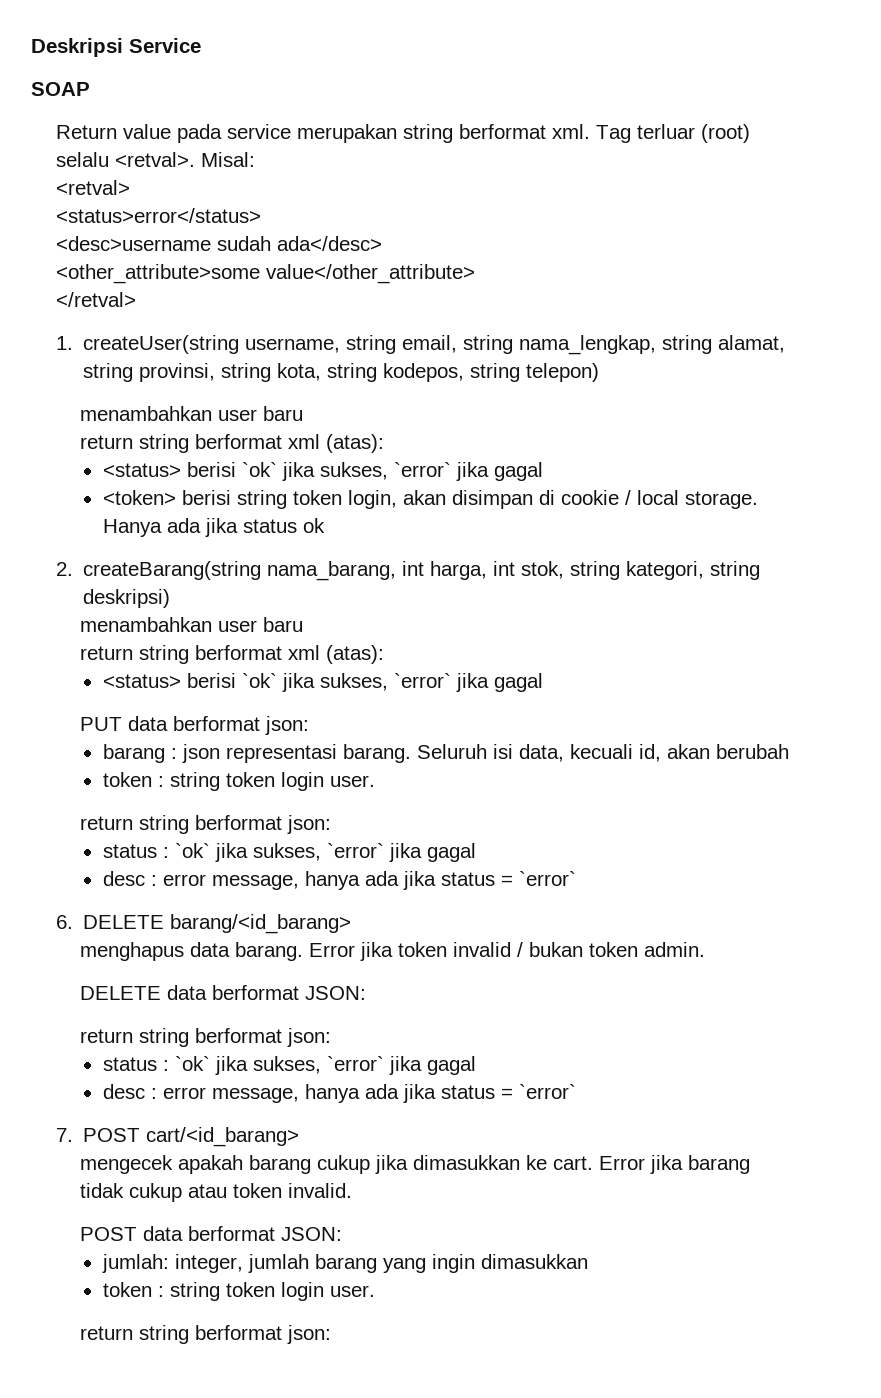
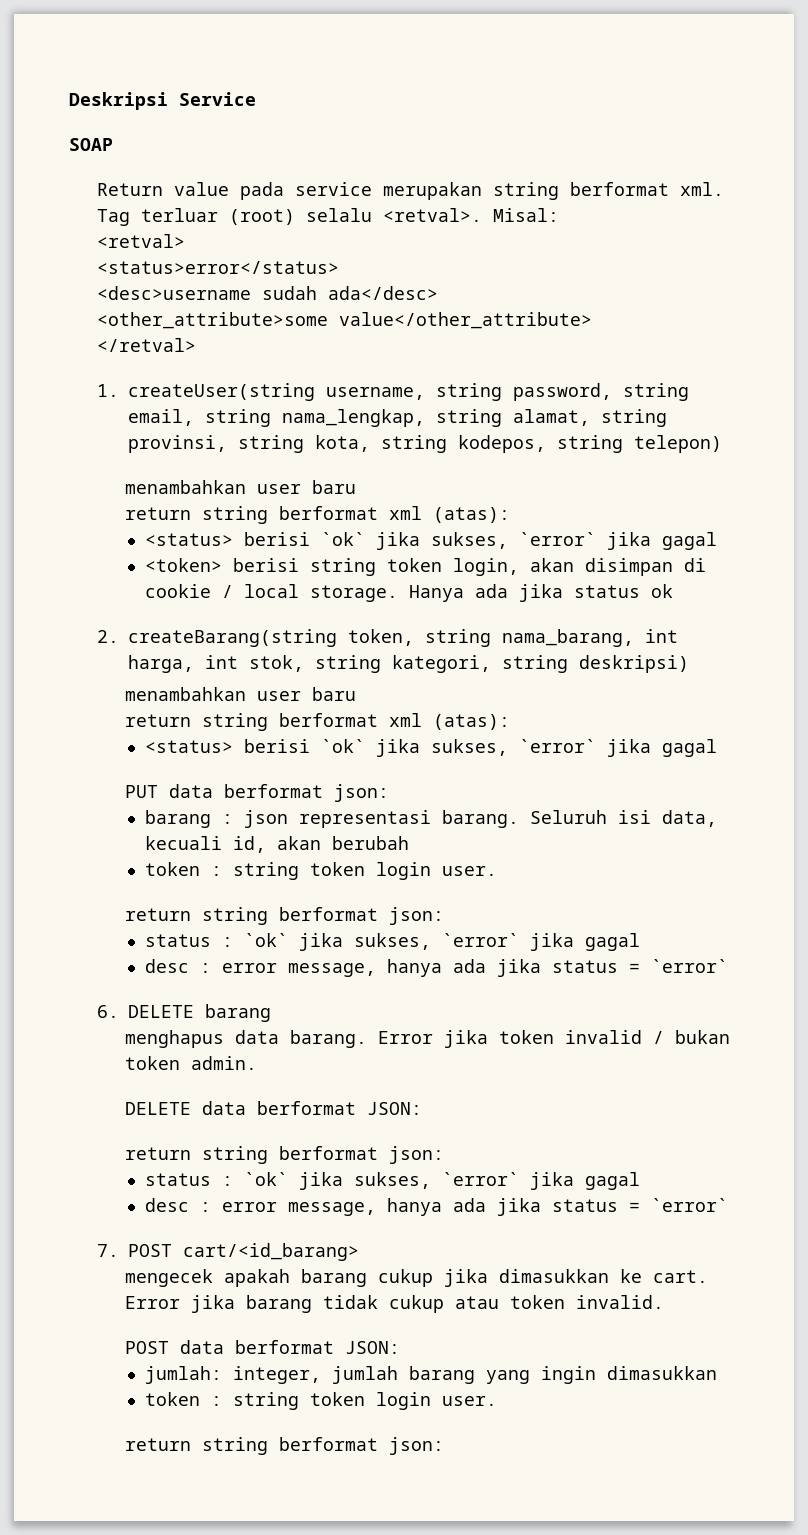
(396, 344) none -> [512,383,689,401] password, string
(261, 570) none -> [347,629,491,647] token, string
[169,914,351,934] barang/<id_barang> -> [204,1004,271,1022] barang

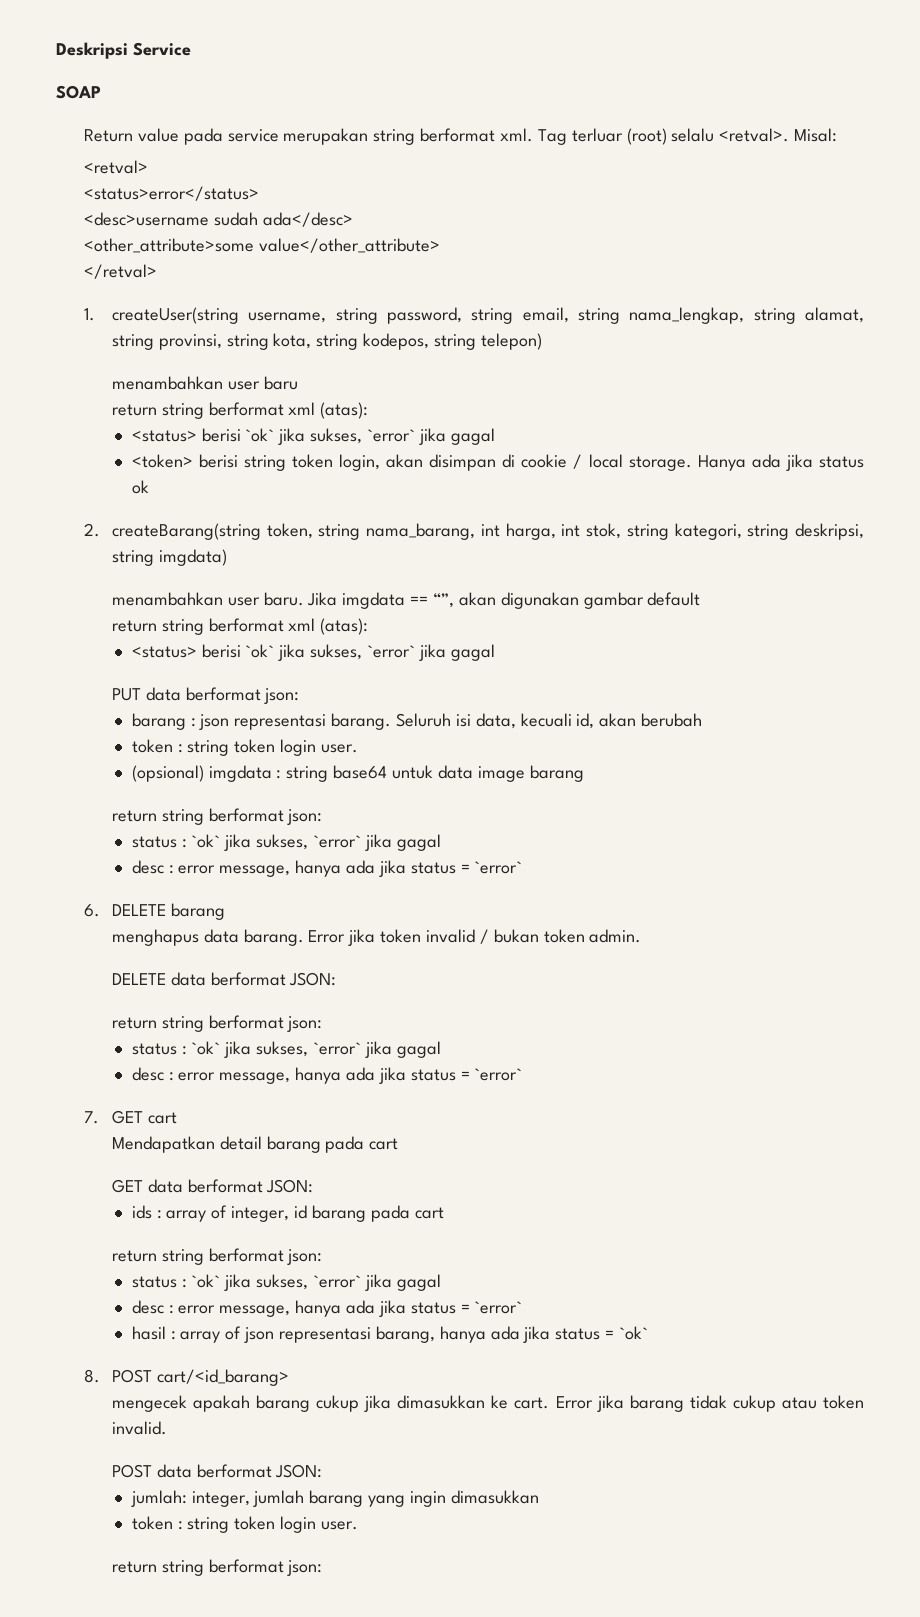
[578,655,689,673] [124,687,356,701] deskripsi) // menambahkan user baru -> [795,523,865,540] [111,549,227,566] [111,592,701,609] deskripsi, string imgdata) // menambahkan user baru. Jika imgdata == “”, akan digunakan gambar default
(497, 871) none -> [131,765,584,782] // (opsional) imgdata : string base64 untuk data image barang
(119, 1250) none -> [111,1110,177,1124] [111,1136,399,1153] [111,1179,314,1193] [131,1205,444,1222] [111,1248,323,1265] [131,1274,441,1291] [131,1300,523,1317] [131,1326,649,1343] [83,1369,100,1383] GET cart // Mendapatkan detail barang pada cart // GET data berformat JSON: // ids : array of integer, id barang pada cart // return string berformat json: // status : `ok` jika sukses, `error` jika gagal // desc : error message, hanya ada jika status = `error` // hasil : array of json representasi barang, hanya ada jika status = `ok` // 8.

